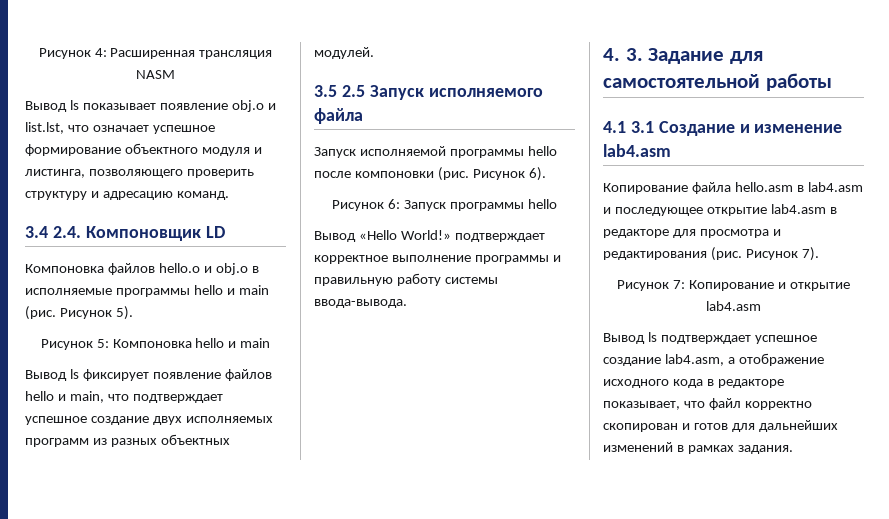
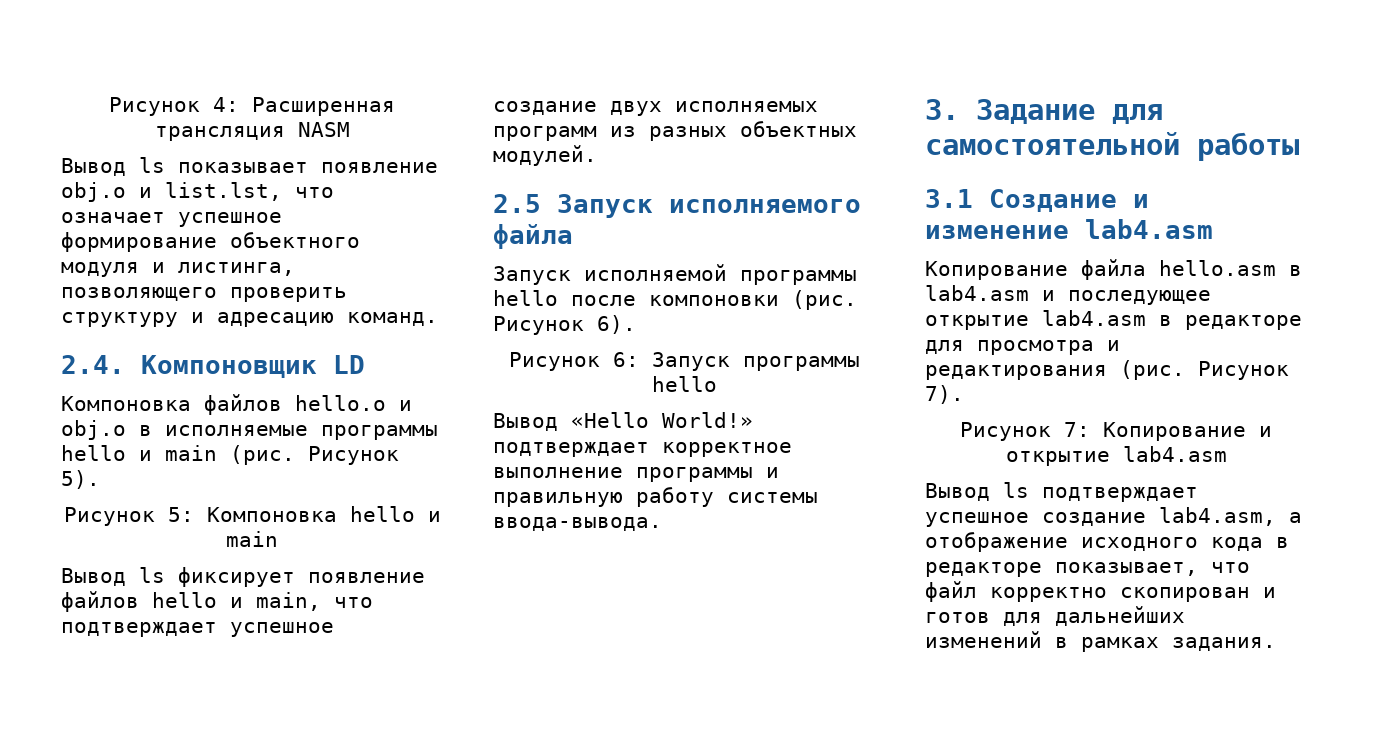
[25,226,48,238] 3.4 -> (438, 319) none
[314,85,337,97] 3.5 -> (597, 155) none
[603,48,620,61] 4. -> (662, 524) none
[603,121,626,133] 4.1 -> (1299, 146) none

